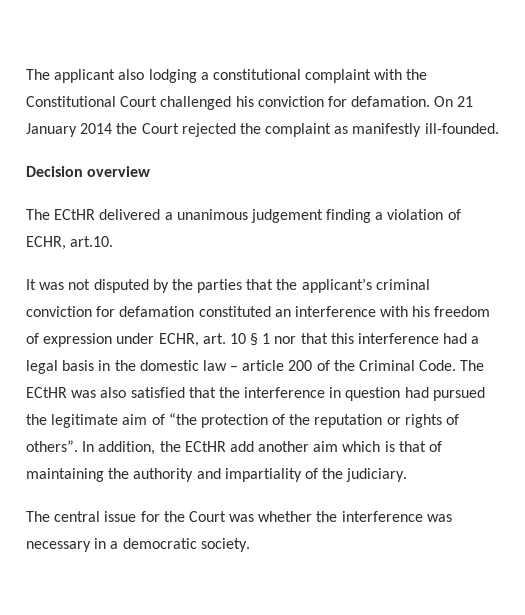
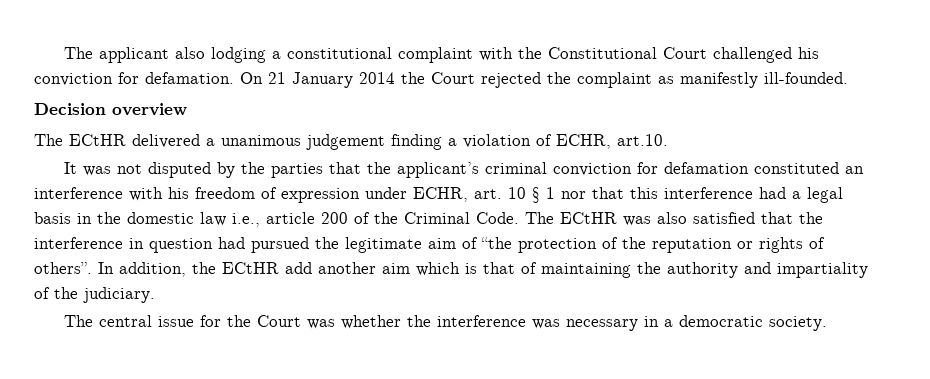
[230,366,239,371] – -> [232,213,260,227] i.e.,

